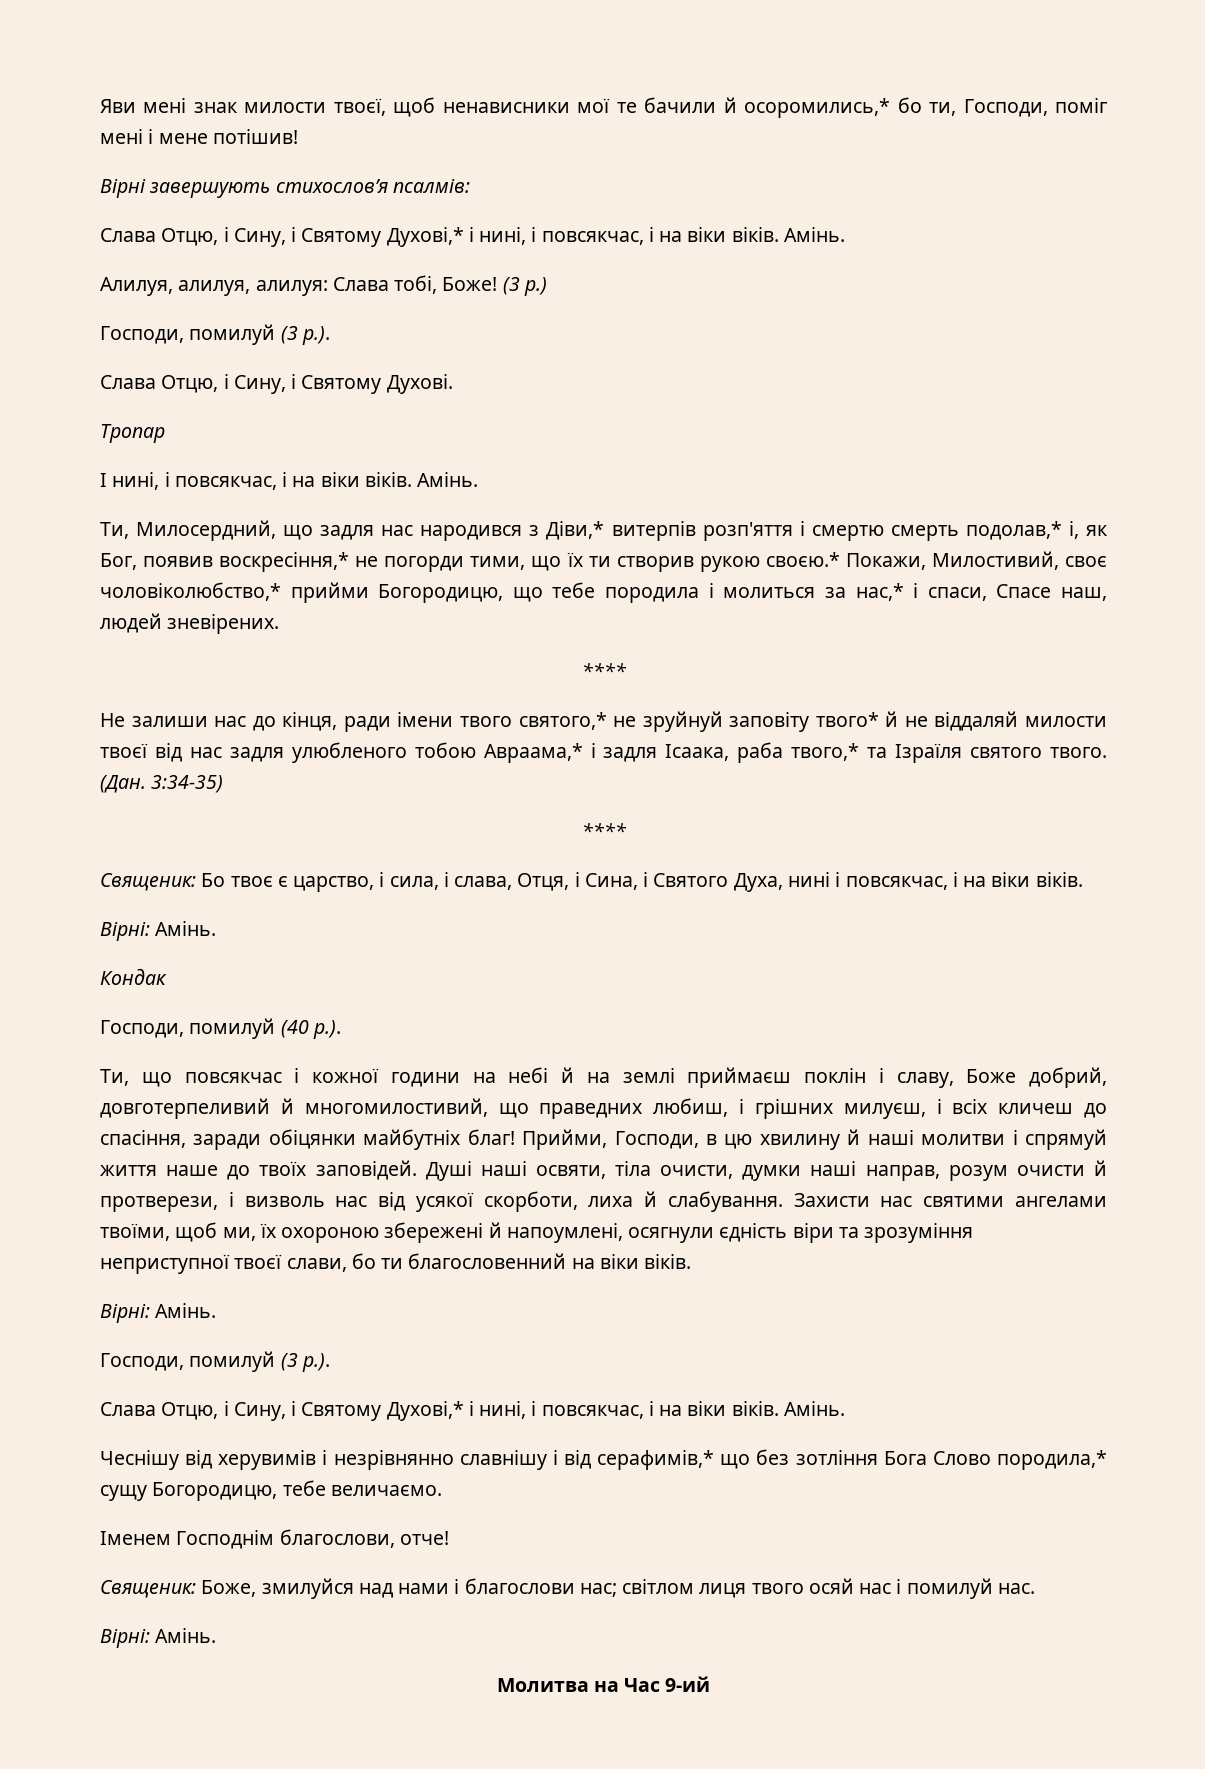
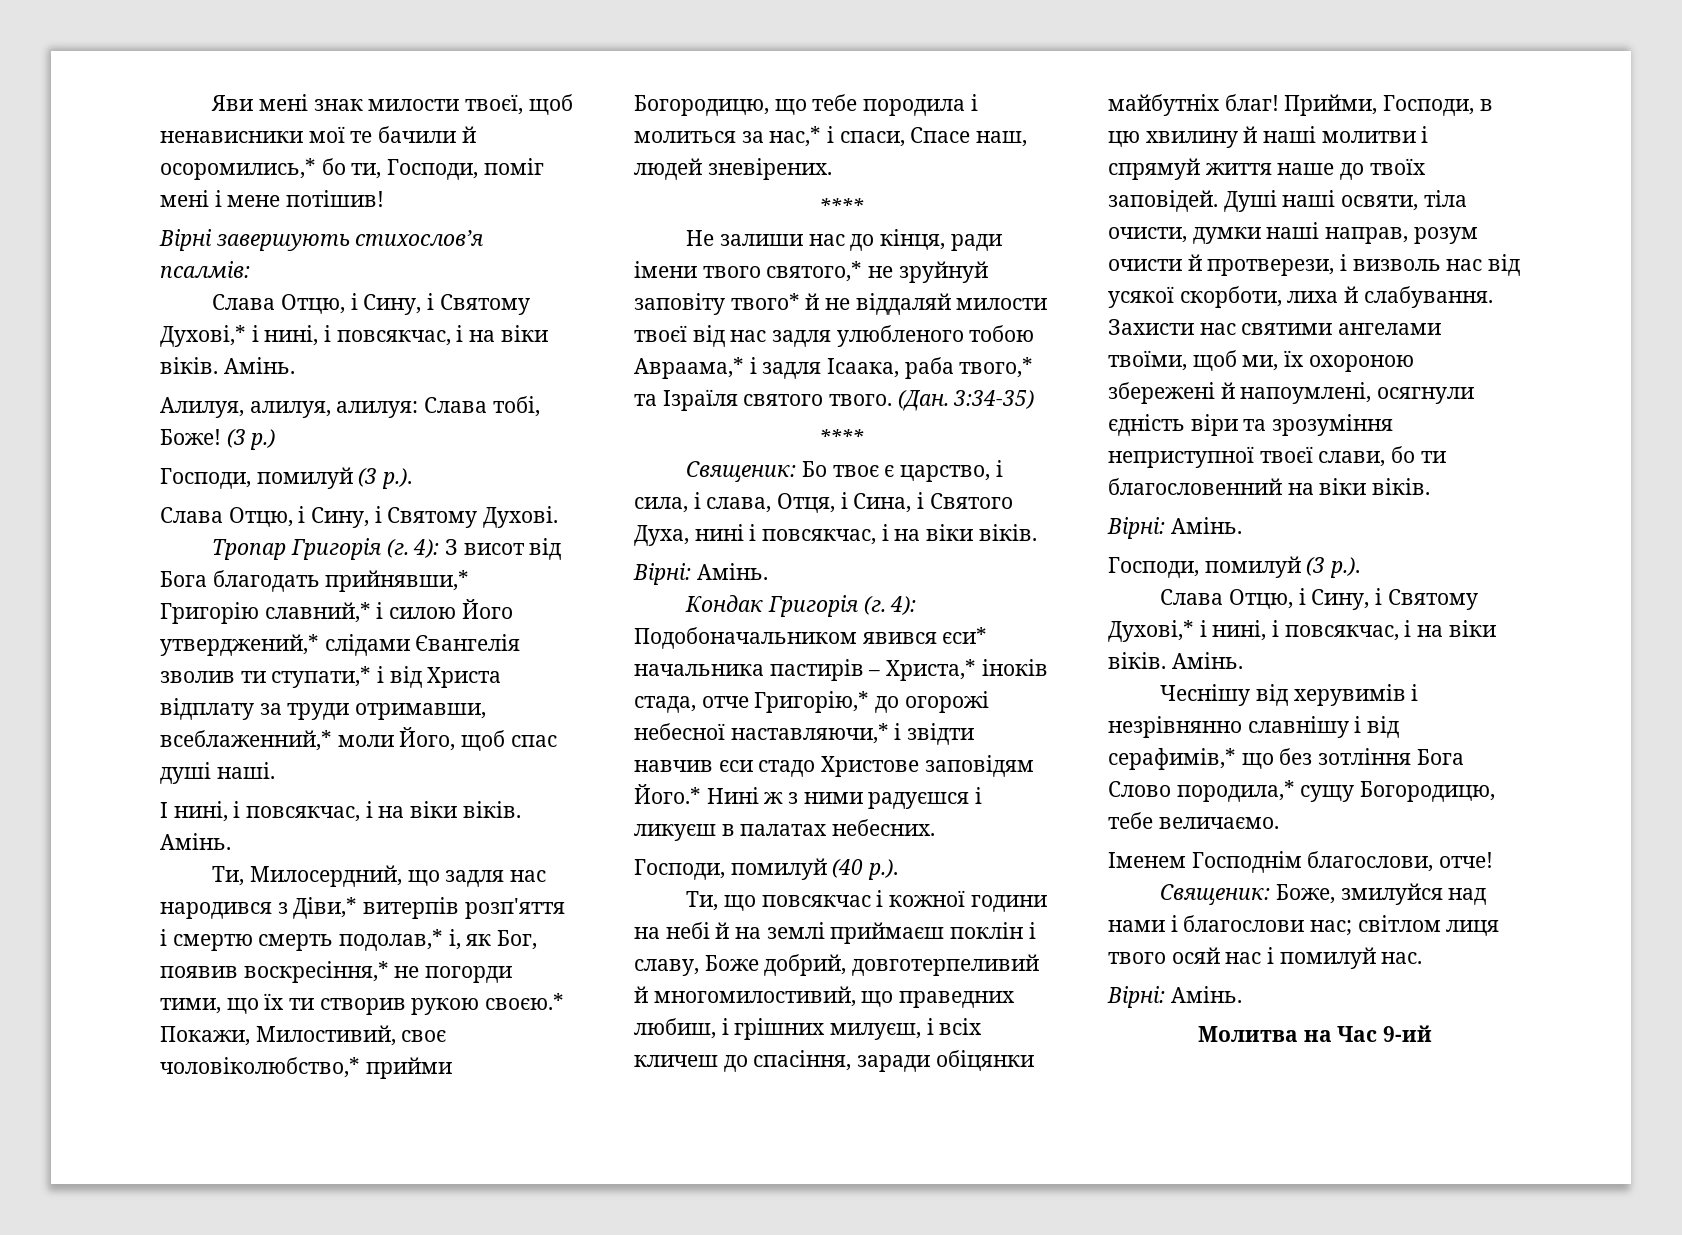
(165, 433) none -> [291,538,562,560] [160,570,470,592] [160,599,513,624] [160,634,521,656] [160,666,502,688] [160,698,487,720] [160,727,557,751] [160,762,275,784] Григорія (г. 4): З висот від Бога благодать прийнявши,* Григорію славний,* і силою Його утверджений,* слідами Євангелія зволив ти ступати,* і від Христа відплату за труди отримавши, всеблаженний,* моли Його, щоб спас душі наші.
(167, 976) none -> [768,595,917,617] [634,627,988,649] [634,659,1048,681] [634,691,989,713] [634,723,975,745] [634,755,1034,777] [634,784,983,809] [634,819,936,841] Григорія (г. 4): Подобоначальником явився єси* начальника пастирів – Христа,* іноків стада, отче Григорію,* до огорожі небесної наставляючи,* і звідти навчив єси стадо Христове заповідям Його.* Нині ж з ними радуєшся і ликуєш в палатах небесних.

